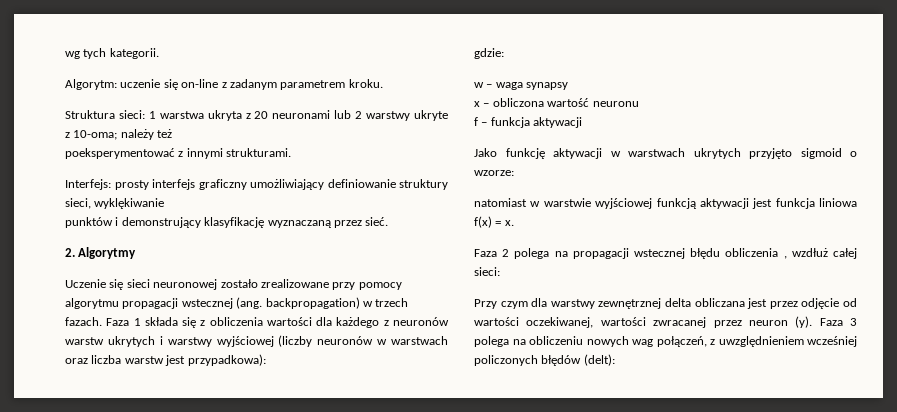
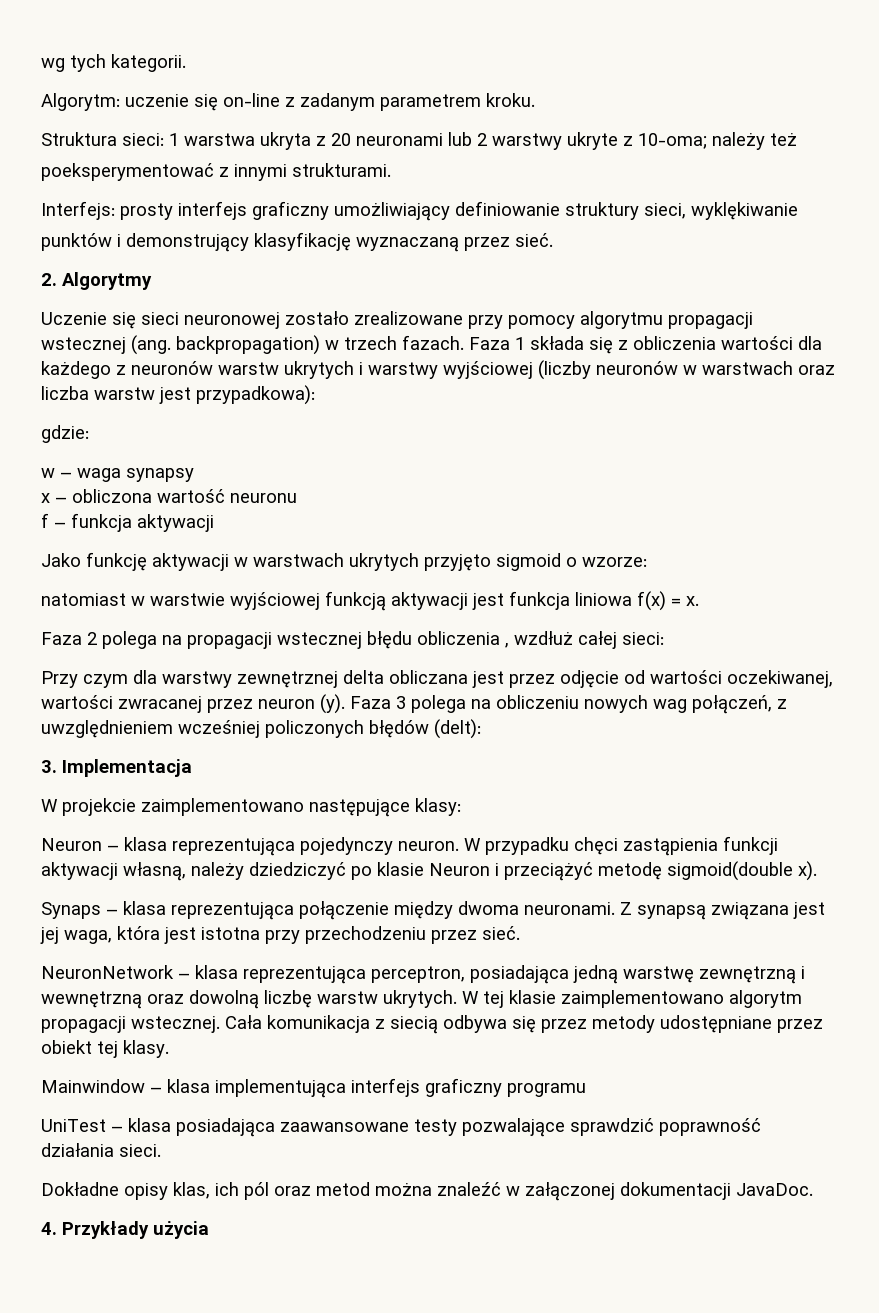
(615, 360) none -> [41,759,192,777] [41,798,461,817] [41,836,778,856] [41,861,817,881] [41,901,825,920] [40,926,520,944] [41,965,805,984] [41,990,802,1009] [41,1015,823,1034] [41,1040,169,1058] [41,1078,586,1098] [41,1118,761,1137] [41,1143,161,1157] [41,1182,813,1201] [41,1221,209,1239] // 3. Implementacja // W projekcie zaimplementowano następujące klasy: // Neuron – klasa reprezentująca pojedynczy neuron. W przypadku chęci zastąpienia funkcji aktywacji własną, należy dziedziczyć po klasie Neuron i przeciążyć metodę sigmoid(double x). // Synaps – klasa reprezentująca połączenie między dwoma neuronami. Z synapsą związana jest jej waga, która jest istotna przy przechodzeniu przez sieć. // NeuronNetwork – klasa reprezentująca perceptron, posiadająca jedną warstwę zewnętrzną i wewnętrzną oraz dowolną liczbę warstw ukrytych. W tej klasie zaimplementowano algorytm propagacji wstecznej. Cała komunikacja z siecią odbywa się przez metody udostępniane przez obiekt tej klasy. // Mainwindow – klasa implementująca interfejs graficzny programu // UniTest – klasa posiadająca zaawansowane testy pozwalające sprawdzić poprawność działania sieci. // Dokładne opisy klas, ich pól oraz metod można znaleźć w załączonej dokumentacji JavaDoc. // 4. Przykłady użycia

